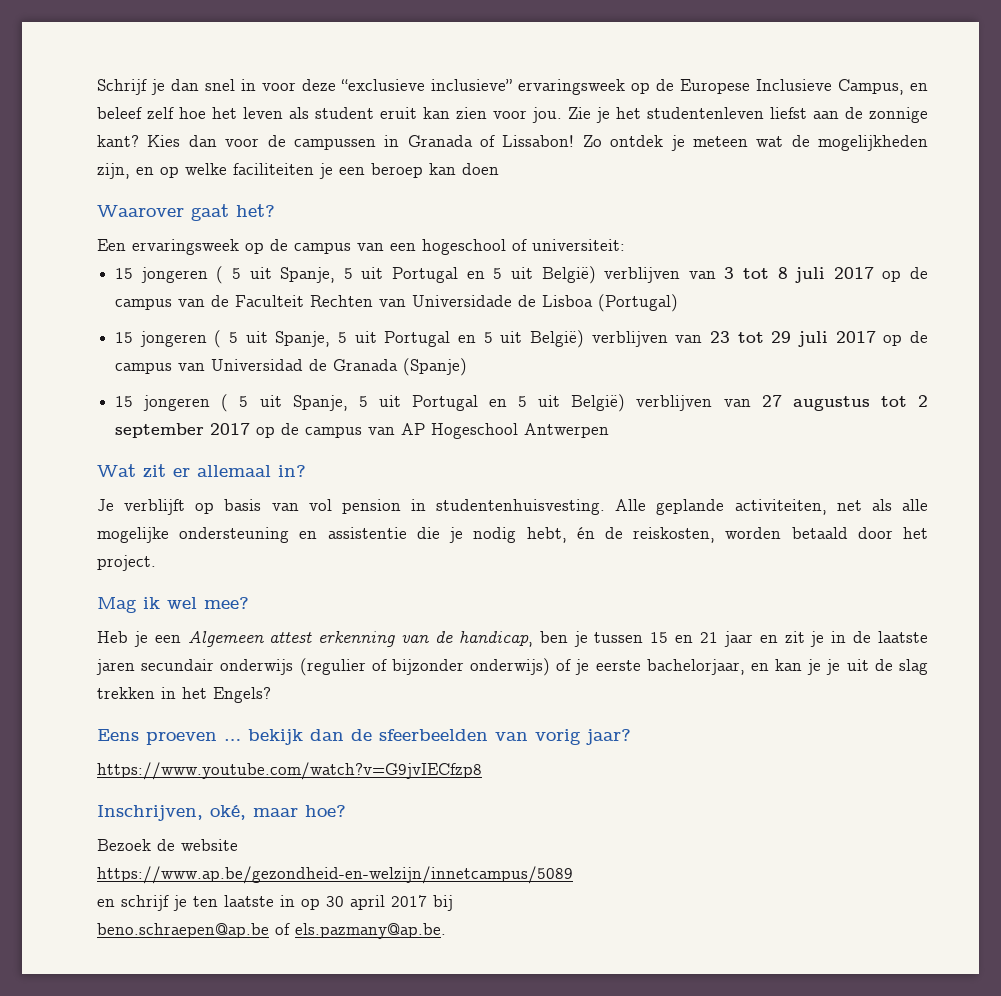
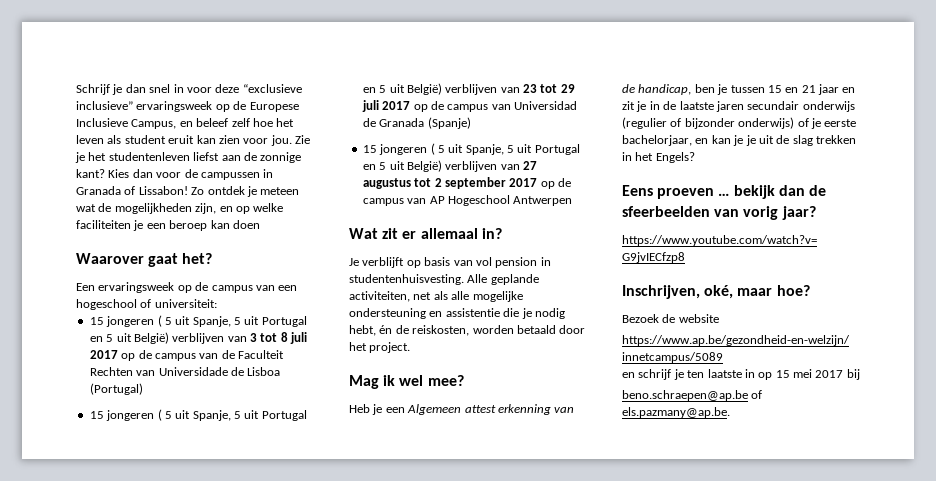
[326,895,385,910] 30 april -> [775,369,812,378] 15 mei

